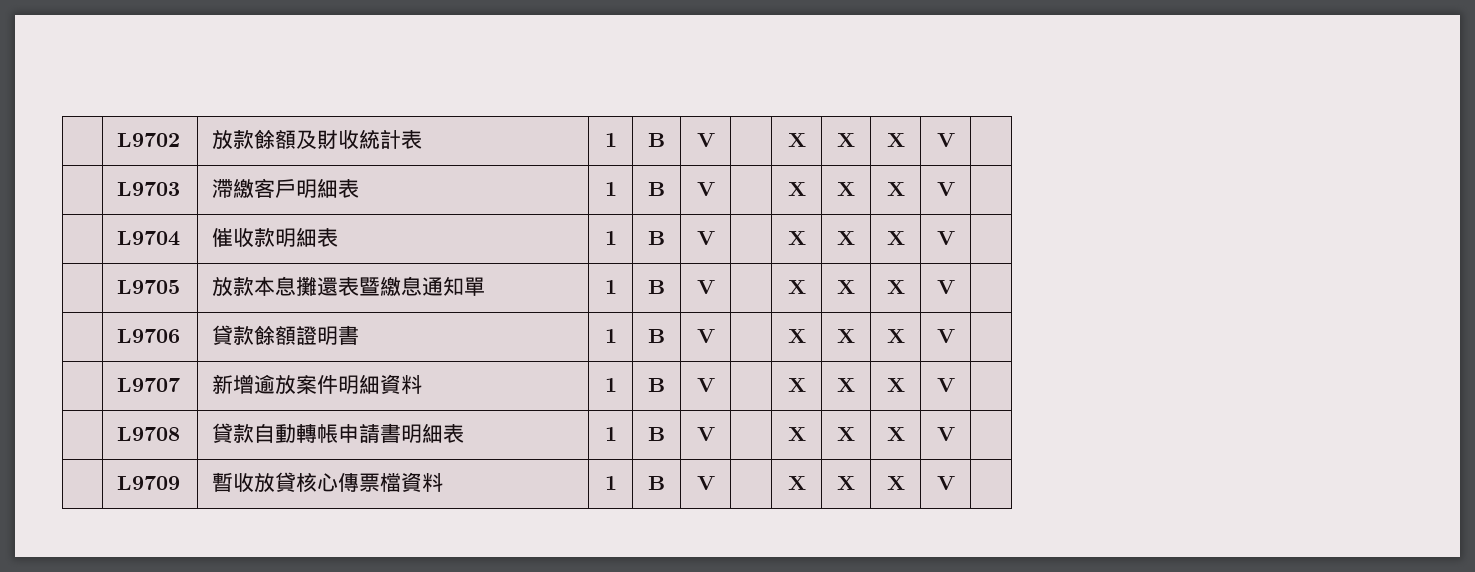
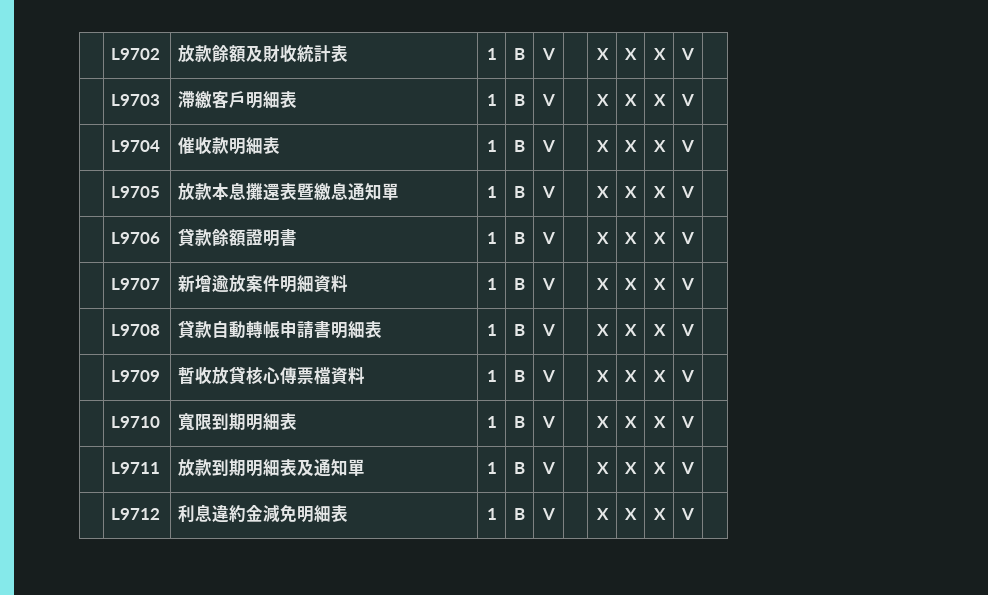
(955, 483) none -> [111,416,161,428] [178,413,298,431] [486,416,497,428] [514,416,525,428] [541,416,555,428] [596,416,609,428] [625,416,637,428] [653,416,666,428] [681,416,694,428] [111,462,161,474] [178,459,366,477] [486,462,497,474] [514,462,525,474] [541,462,555,474] [596,462,609,474] [625,462,637,474] [653,462,666,474] [681,462,694,474] [111,508,161,520] [178,504,349,523] [486,508,497,520] [514,508,525,520] [541,508,555,520] [596,508,609,520] [625,508,637,520] [653,508,666,520] [681,508,694,520] // | L9710 | 寬限到期明細表 | 1 | B | V | | X | X | X | V | // | L9711 | 放款到期明細表及通知單 | 1 | B | V | | X | X | X | V | // | L9712 | 利息違約金減免明細表 | 1 | B | V | | X | X | X | V |

